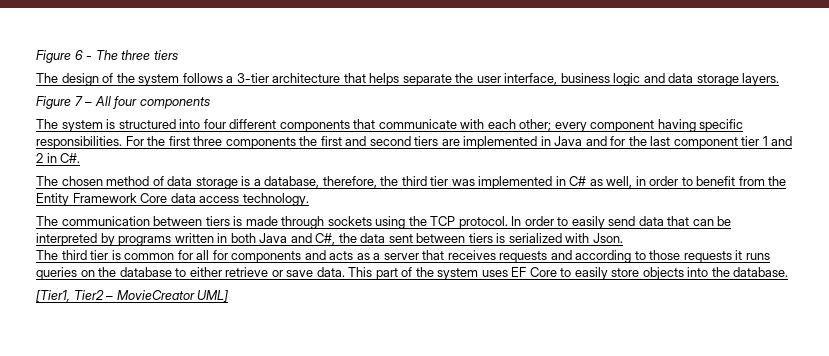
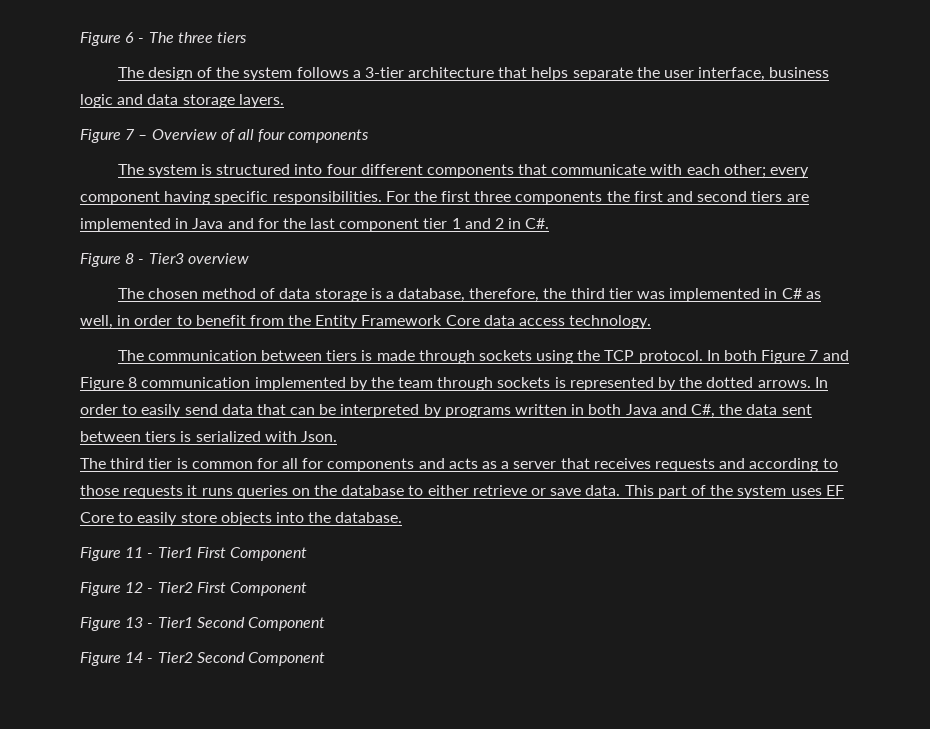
[94,96,111,106] All -> [151,129,254,142] Overview of all
(81, 158) none -> [80,253,249,267] // Figure 8 - Tier3 overview
(522, 221) none -> [723,350,849,364] [80,377,828,391] both Figure 7 and Figure 8 communication implemented by the team through sockets is represented by the dotted arrows. In
[36,290,229,302] [Tier1, Tier2 – MovieCreator UML] -> [80,547,307,561] [80,582,307,596] [80,617,325,631] [80,652,325,666] Figure 11 - Tier1 First Component // Figure 12 - Tier2 First Component // Figure 13 - Tier1 Second Component // Figure 14 - Tier2 Second Component

